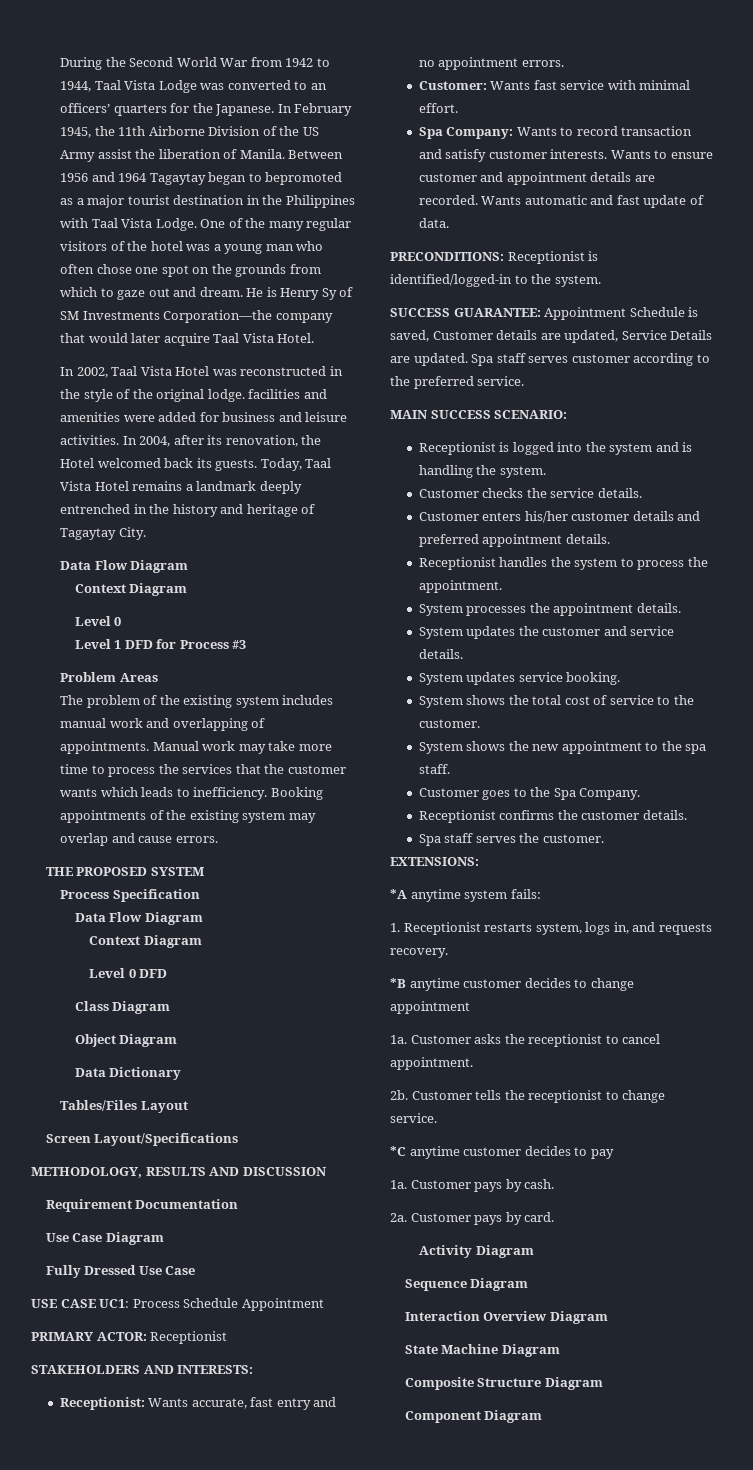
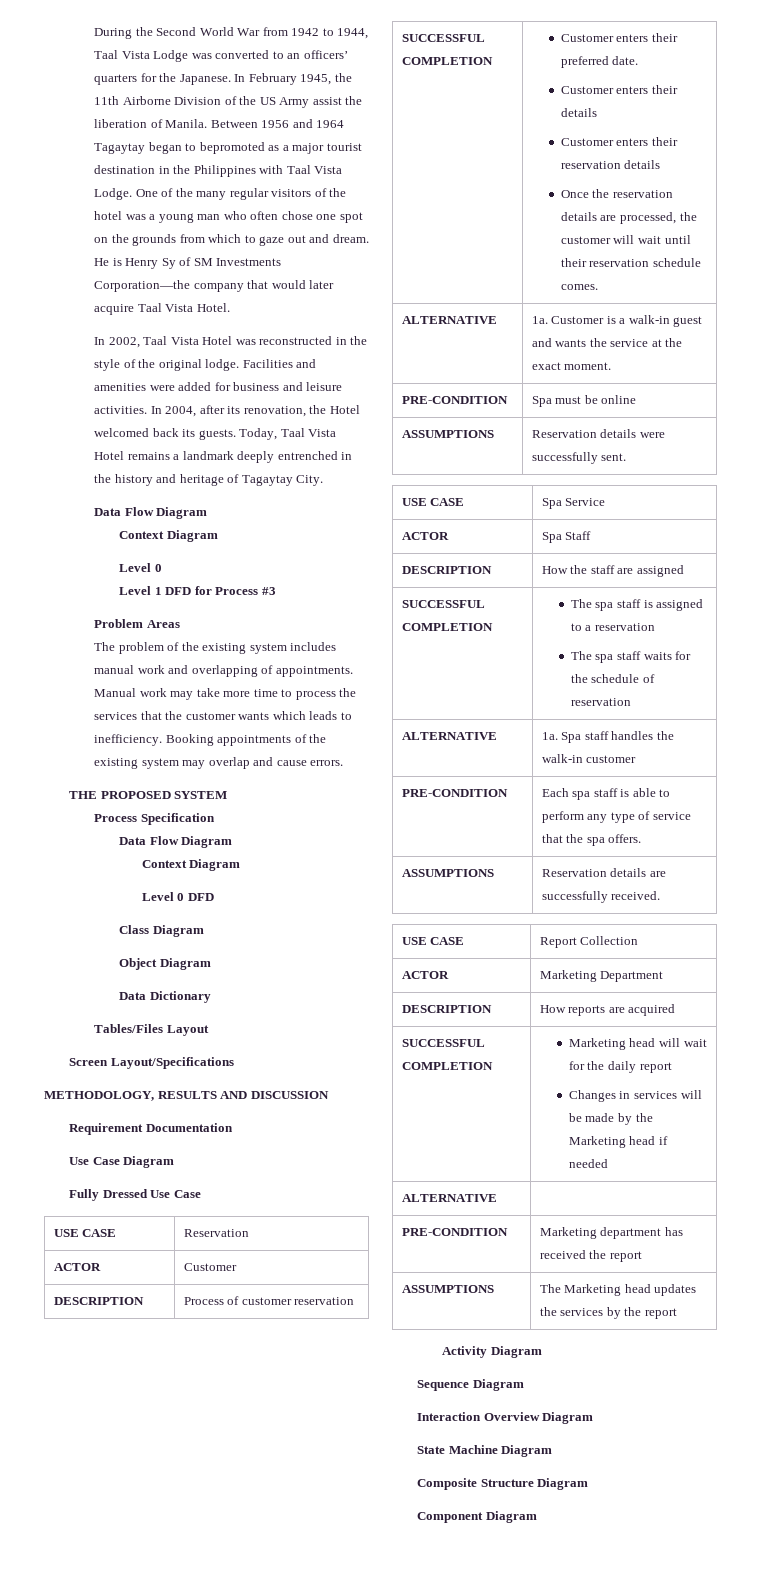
[248,389,301,399] facilities -> [242,359,293,368] Facilities
[31,1298,324,1311] [31,1331,228,1344] [31,1365,254,1374] [59,1397,337,1410] [418,57,564,70] [418,80,691,90] [418,103,458,113] [418,126,693,139] [418,149,713,162] [418,172,655,185] [418,195,704,208] [418,218,449,228] [390,251,599,264] [390,274,601,287] [390,307,699,320] [390,330,713,343] [390,353,710,366] [390,376,525,389] [390,410,568,419] [418,442,693,455] [418,465,546,478] [418,488,642,498] [418,511,701,523] [418,534,610,547] [418,557,708,570] [418,580,502,593] [418,603,681,616] [418,626,675,639] [418,649,463,659] [418,672,621,685] [418,695,694,708] [418,719,480,728] [418,741,707,754] [418,764,450,774] [418,787,641,800] [418,810,687,823] [418,833,604,846] [390,857,479,866] [390,889,541,902] [390,922,712,935] [390,948,448,958] [390,978,634,991] [390,1001,470,1014] [390,1034,661,1047] [390,1057,473,1070] [390,1090,666,1103] [390,1113,437,1123] [390,1146,614,1159] [390,1179,555,1192] [390,1212,555,1225] // USE CASE UC1: Process Schedule Appointment // PRIMARY ACTOR: Receptionist // STAKEHOLDERS AND INTERESTS: // Receptionist: Wants accurate, fast entry and no appointment errors. // Customer: Wants fast service with minimal effort. // Spa Company: Wants to record transaction and satisfy customer interests. Wants to ensure customer and appointment details are recorded. Wants automatic and fast update of data. // PRECONDITIONS: Receptionist is identified/logged-in to the system. // SUCCESS GUARANTEE: Appointment Schedule is saved, Customer details are updated, Service Details are updated. Spa staff serves customer according to the preferred service. // MAIN SUCCESS SCENARIO: // Receptionist is logged into the system and is handling the system. // Customer checks the service details. // Customer enters his/her customer details and preferred appointment details. // Receptionist handles the system to process the appointment. // System processes the appointment details. // System updates the customer and service details. // System updates service booking. // System shows the total cost of service to the customer. // System shows the new appointment to the spa staff. // Customer goes to the Spa Company. // Receptionist confirms the customer details. // Spa staff serves the customer. // EXTENSIONS: // *A anytime system fails: // 1. Receptionist restarts system, logs in, and requests recovery. // *B anytime customer decides to change appointment // 1a. Customer asks the receptionist to cancel appointment. // 2b. Customer tells the receptionist to change service. // *C anytime customer decides to pay // 1a. Customer pays by cash. // 2a. Customer pays by card. -> [53,1229,117,1237] [183,1229,249,1237] [53,1263,101,1271] [183,1263,237,1271] [53,1297,144,1305] [183,1296,355,1305] [401,34,485,42] [401,57,493,65] [560,33,678,42] [560,56,639,68] [560,85,678,94] [560,108,597,117] [560,137,678,146] [560,160,661,169] [560,189,673,198] [560,212,697,224] [560,235,691,244] [560,258,701,267] [560,284,598,290] [401,316,497,324] [531,315,703,327] [531,338,683,347] [531,362,612,370] [401,396,508,404] [531,395,637,407] [401,430,494,438] [531,429,665,438] [531,452,627,464] [401,498,465,506] [541,498,606,509] [401,532,449,540] [541,531,592,543] [401,566,492,574] [541,565,684,577] [401,600,485,608] [401,623,493,631] [570,599,704,611] [570,623,655,631] [570,651,692,663] [570,674,655,683] [570,698,631,706] [401,732,497,740] [541,731,674,743] [541,754,637,763] [401,789,508,797] [541,788,671,800] [541,811,691,823] [541,834,642,846] [401,869,494,877] [541,868,666,877] [541,891,661,903] [401,937,465,945] [539,936,639,948] [401,971,449,979] [539,970,664,982] [401,1005,492,1013] [539,1004,676,1016] [401,1039,485,1047] [401,1062,493,1070] [568,1038,707,1050] [568,1061,672,1073] [568,1090,702,1102] [568,1113,653,1125] [568,1136,668,1148] [568,1159,608,1168] [401,1194,497,1202] [401,1228,508,1236] [539,1227,683,1239] [539,1250,642,1262] [401,1285,494,1293] [539,1284,697,1296] [539,1307,677,1319] // USE CASE | Reservation // ACTOR | Customer // DESCRIPTION | Process of customer reservation // SUCCESSFUL COMPLETION | Customer enters their preferred date. // Customer enters their details // Customer enters their reservation details // Once the reservation details are processed, the customer will wait until their reservation schedule comes. // ALTERNATIVE | 1a. Customer is a walk-in guest and wants the service at the exact moment. // PRE-CONDITION | Spa must be online // ASSUMPTIONS | Reservation details were successfully sent. // USE CASE | Spa Service // ACTOR | Spa Staff // DESCRIPTION | How the staff are assigned // SUCCESSFUL COMPLETION | The spa staff is assigned to a reservation // The spa staff waits for the schedule of reservation // ALTERNATIVE | 1a. Spa staff handles the walk-in customer // PRE-CONDITION | Each spa staff is able to perform any type of service that the spa offers. // ASSUMPTIONS | Reservation details are successfully received. // USE CASE | Report Collection // ACTOR | Marketing Department // DESCRIPTION | How reports are acquired // SUCCESSFUL COMPLETION | Marketing head will wait for the daily report // Changes in services will be made by the Marketing head if needed // ALTERNATIVE | // PRE-CONDITION | Marketing department has received the report // ASSUMPTIONS | The Marketing head updates the services by the report

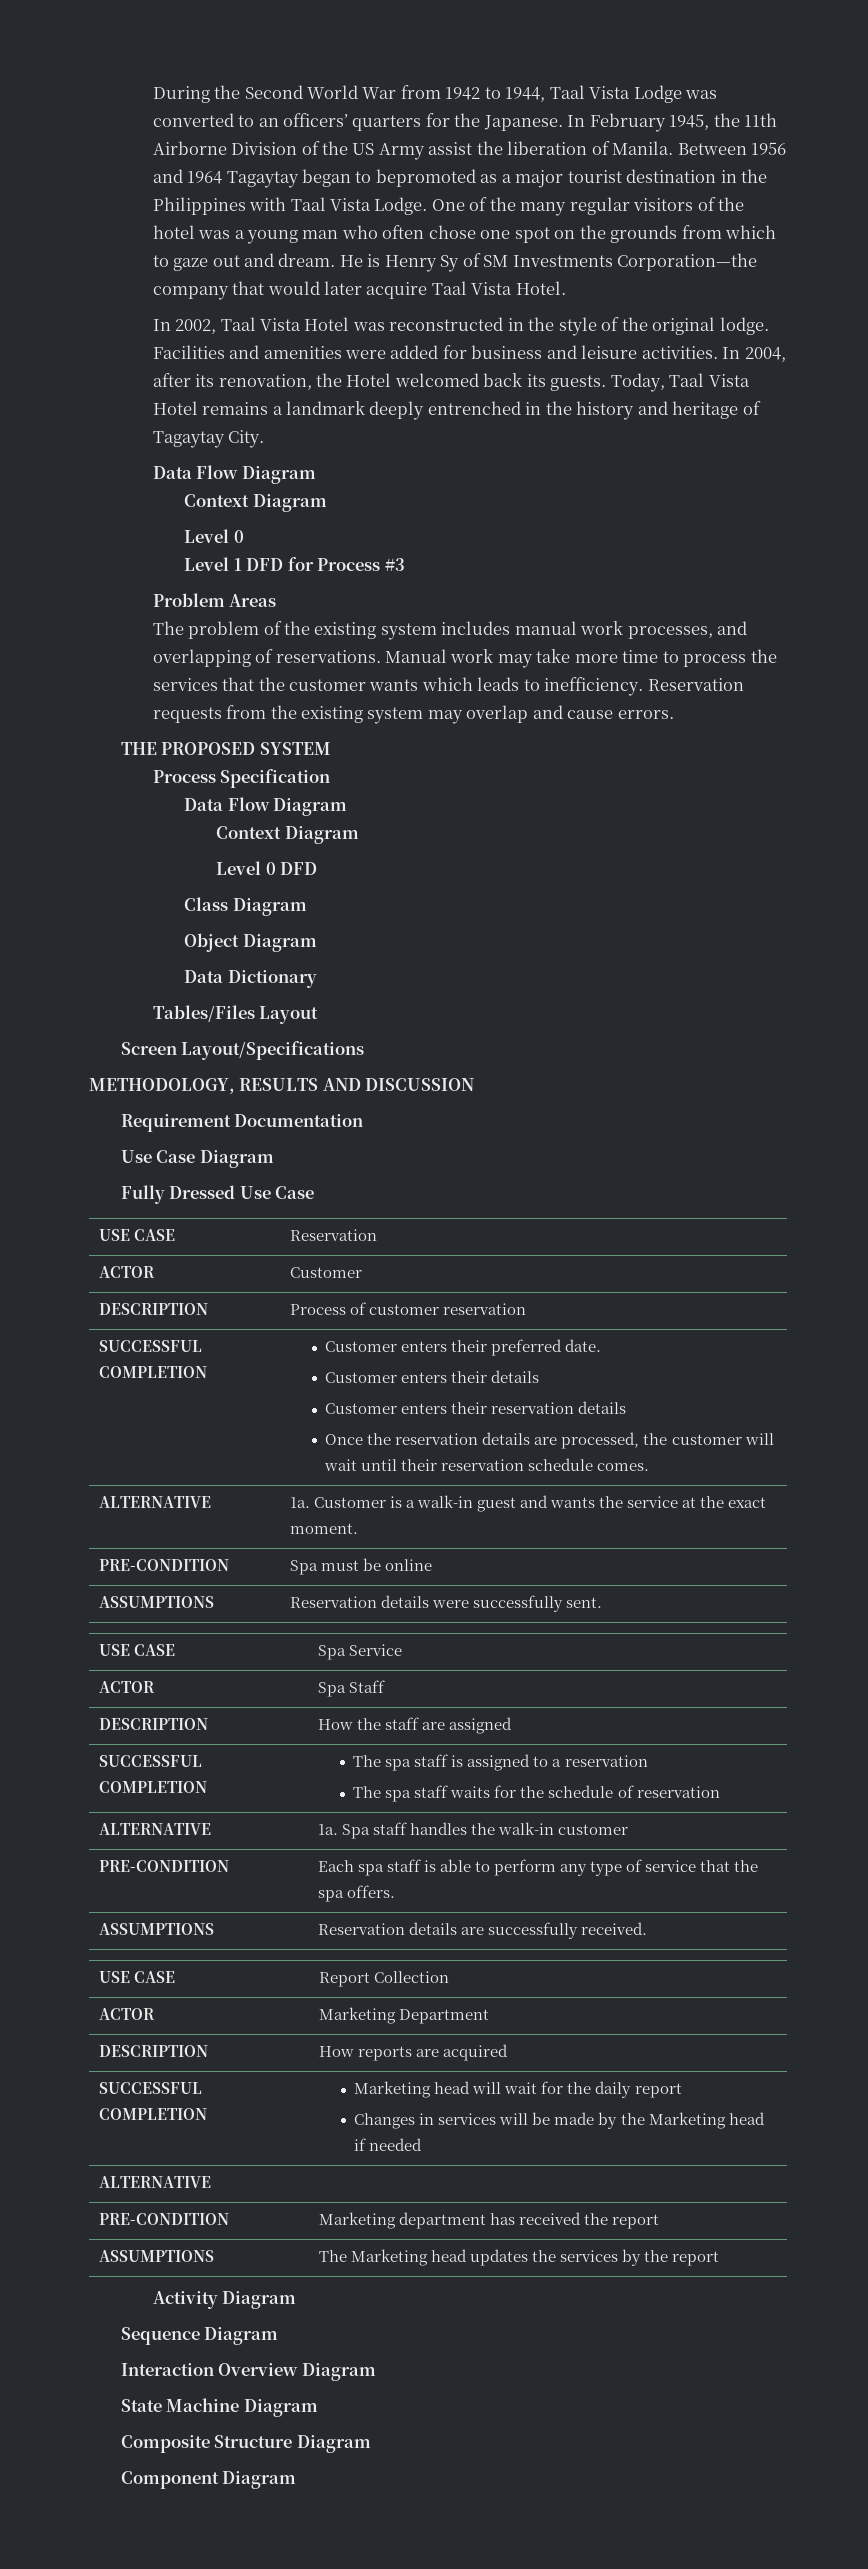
(165, 669) none -> [627,626,713,639] processes,
[275,666,353,677] appointments. -> [275,650,381,663] reservations.
[165,734,307,746] Booking appointments of -> [647,678,744,691] [152,705,267,723] Reservation requests from

